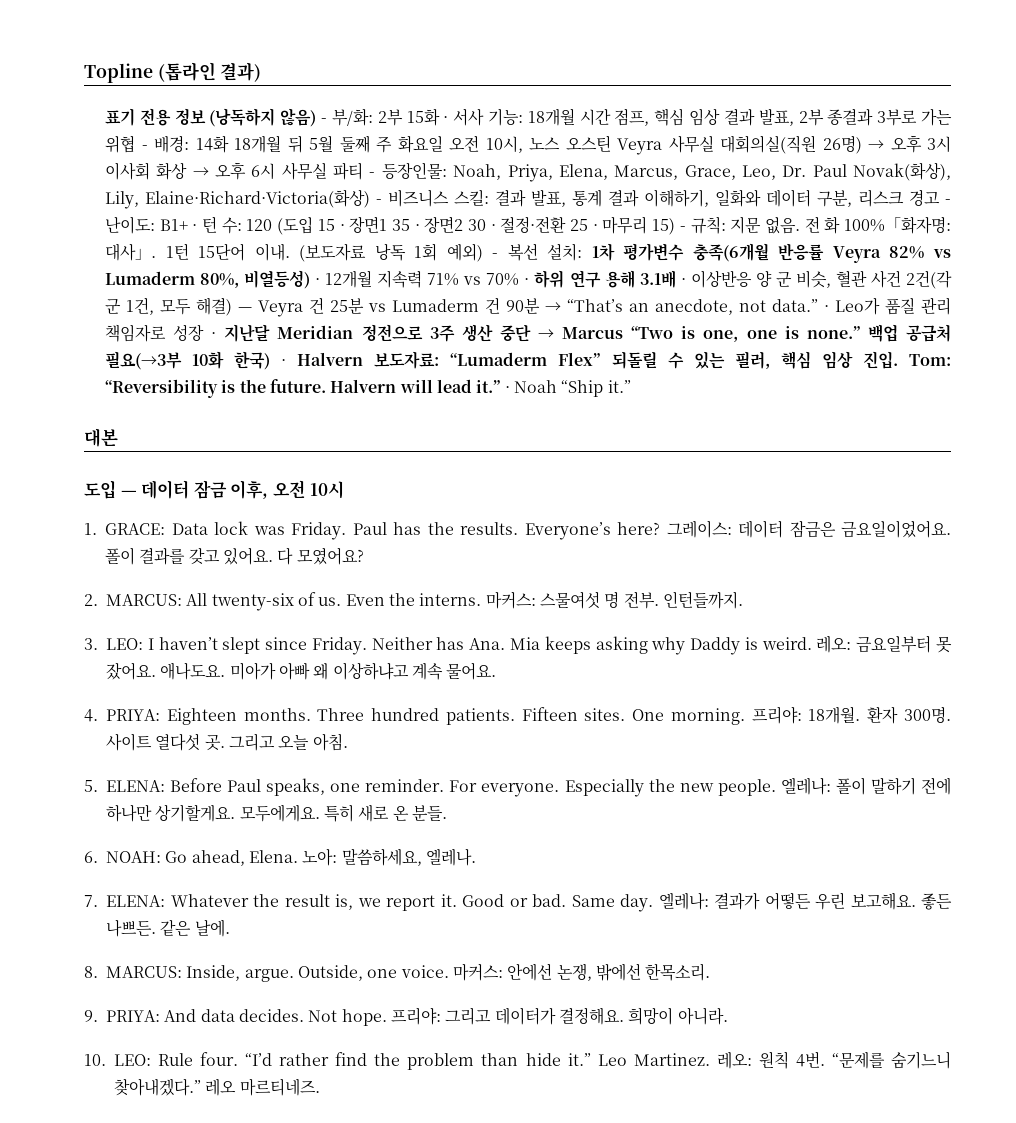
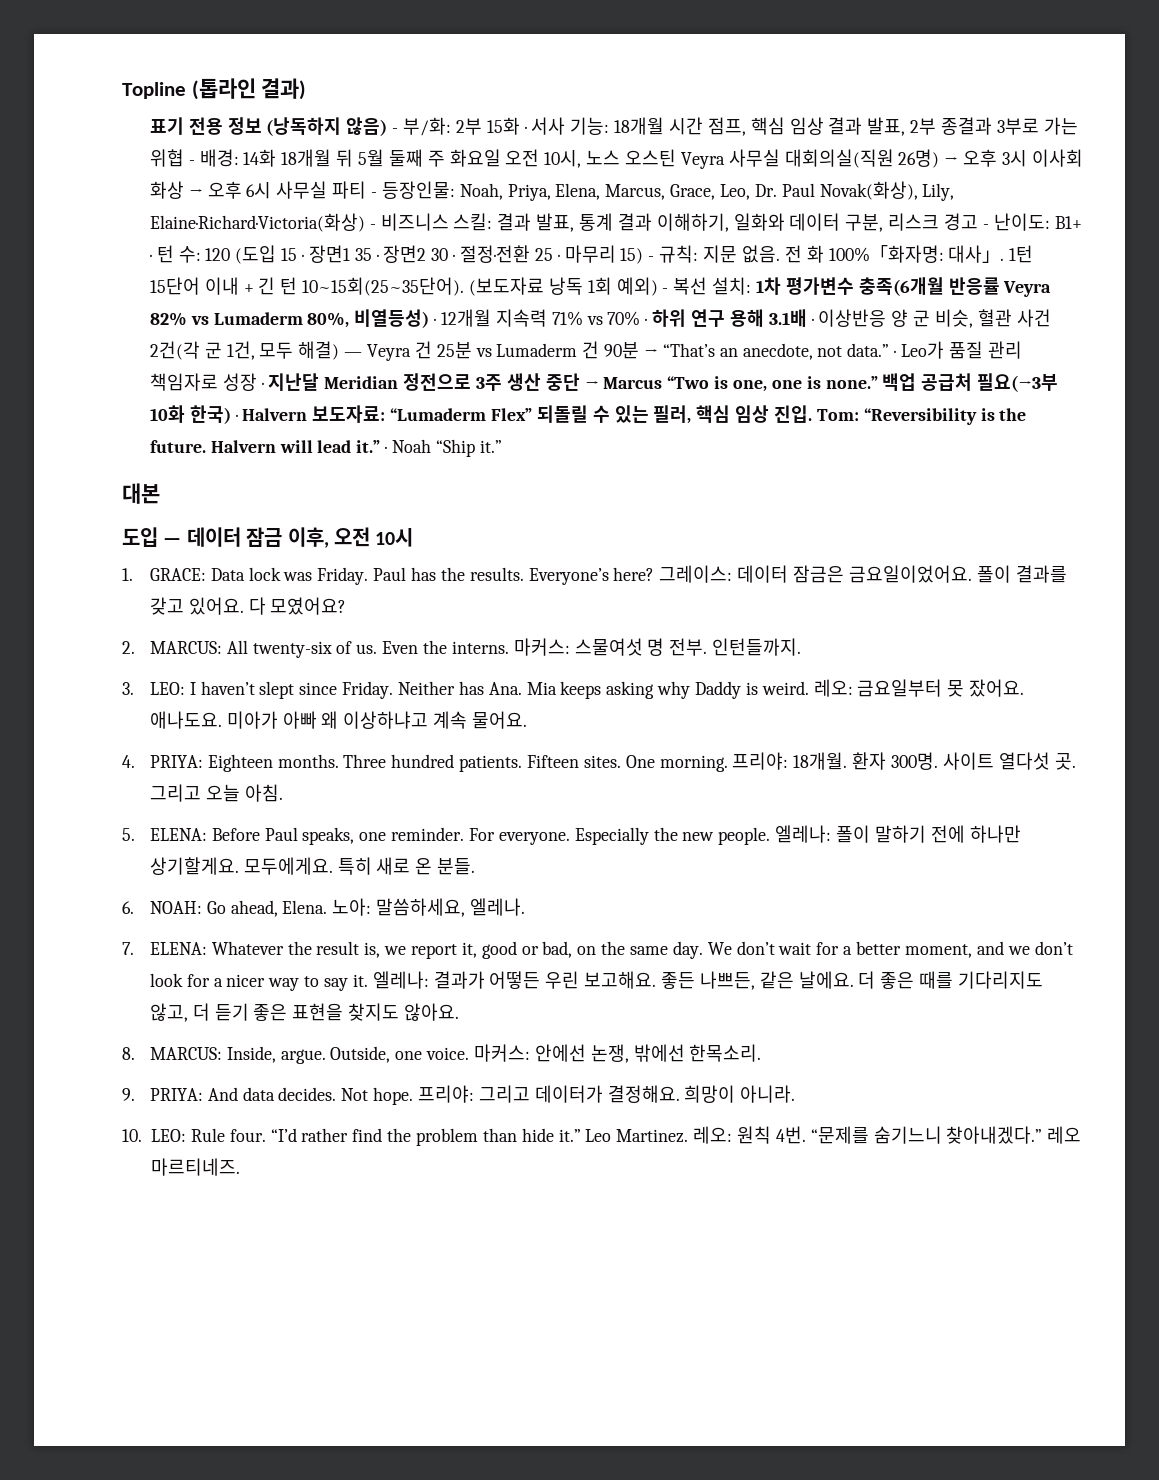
[254,243,290,261] 이내. -> [204,277,465,296] 이내 + 긴 턴 10~15회(25~35단어).
[440,894,653,912] it. Good or bad. Same day. -> [461,941,1073,959] [149,973,368,991] it, good or bad, on the same day. We don’t wait for a better moment, and we don’t look for a nicer way to say it.
[106,919,230,937] 나쁘든. 같은 날에. -> [699,971,1044,990] [149,1003,460,1022] 나쁘든, 같은 날에요. 더 좋은 때를 기다리지도 않고, 더 듣기 좋은 표현을 찾지도 않아요.

